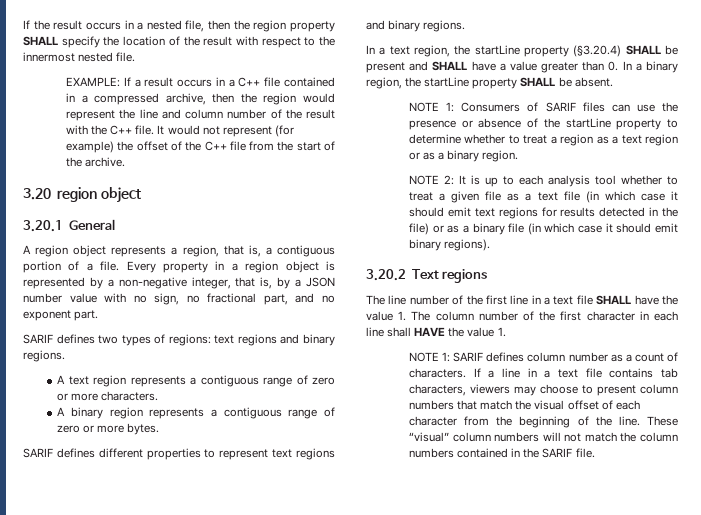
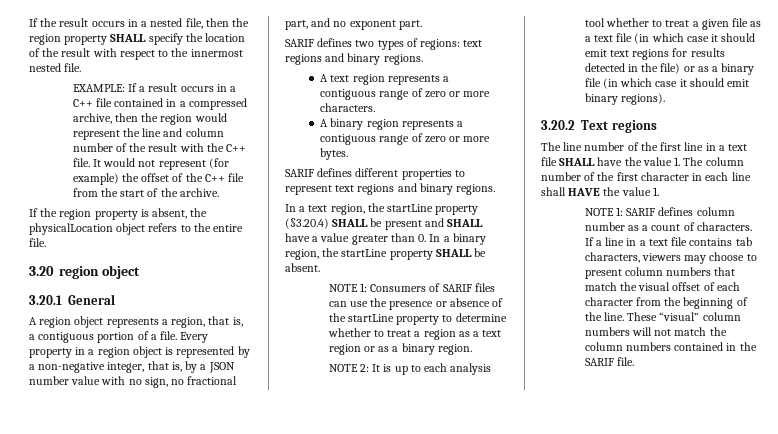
(126, 162) none -> [29,208,208,220] [29,223,244,235] [29,238,46,247] // If the region property is absent, the physicalLocation object refers to the entire file.

